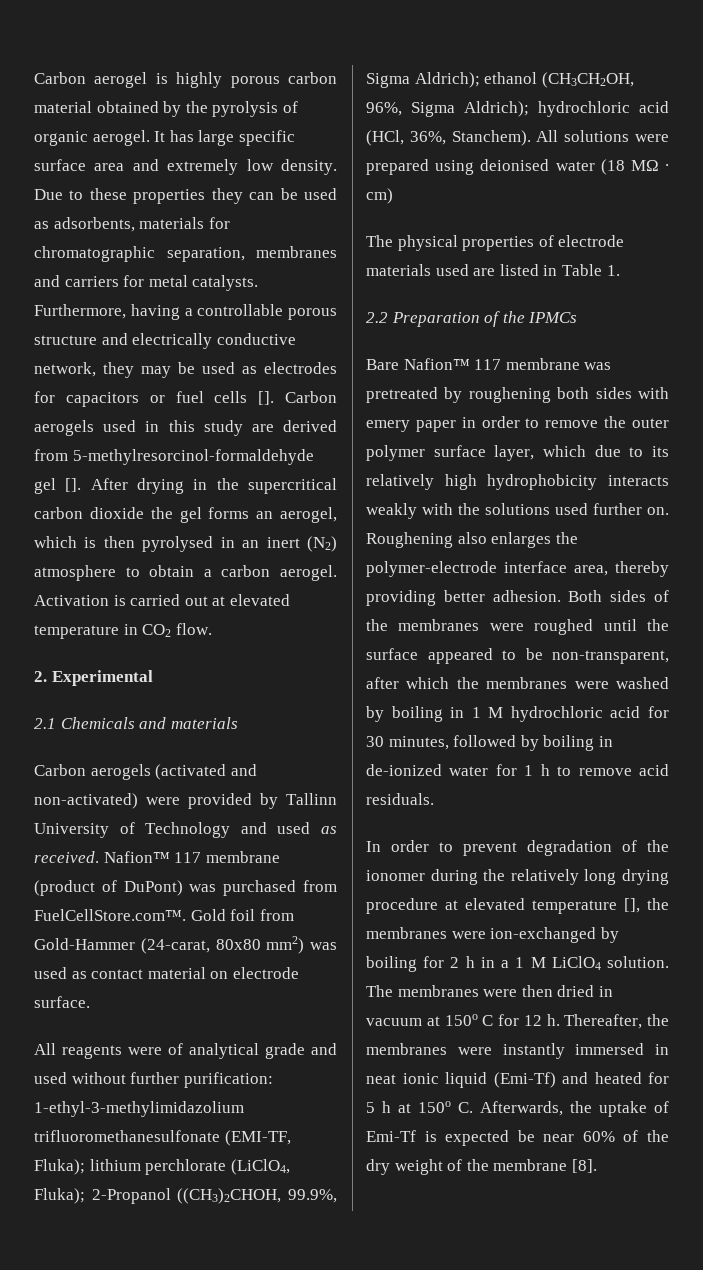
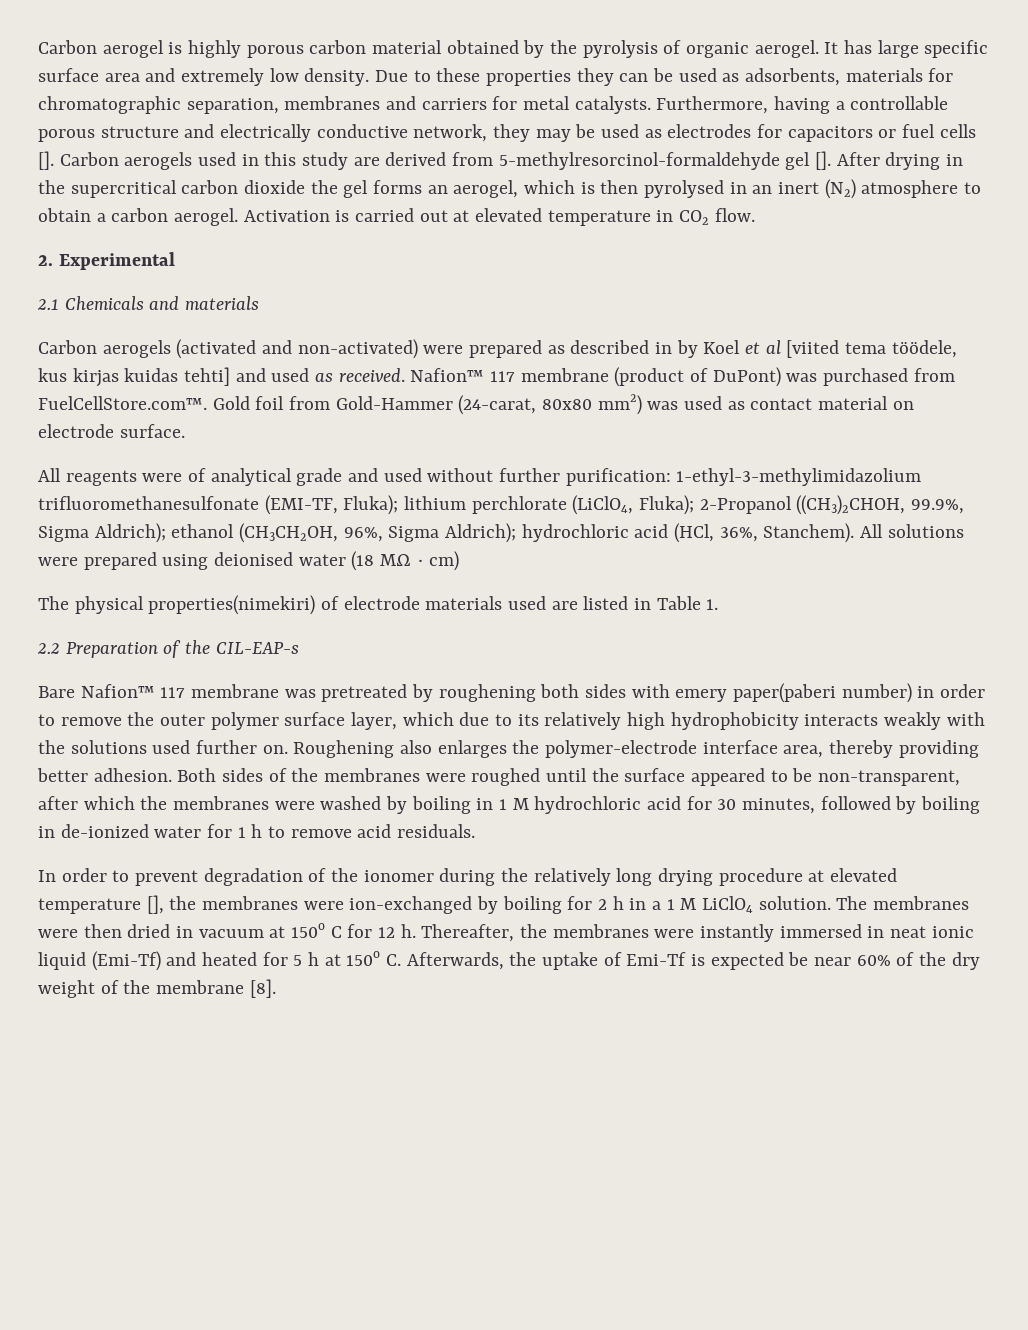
[188,793,337,809] [34,822,231,838] provided by Tallinn University of Technology -> [469,340,957,358] [38,367,231,387] prepared as described in by Koel et al [viited tema töödele, kus kirjas kuidas tehti]
[462,236,535,251] properties -> [148,595,316,615] properties(nimekiri)
[528,312,578,323] IPMCs -> [215,642,299,654] CIL-EAP-s
[415,420,456,432] paper -> [733,683,912,703] paper(paberi number)

